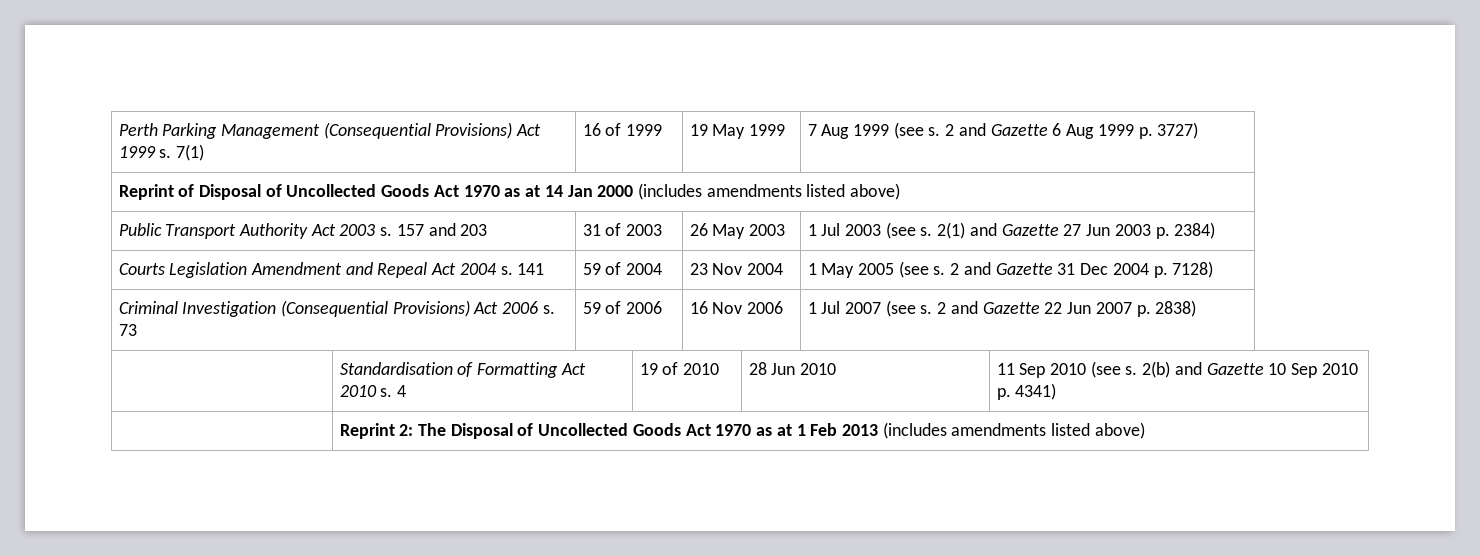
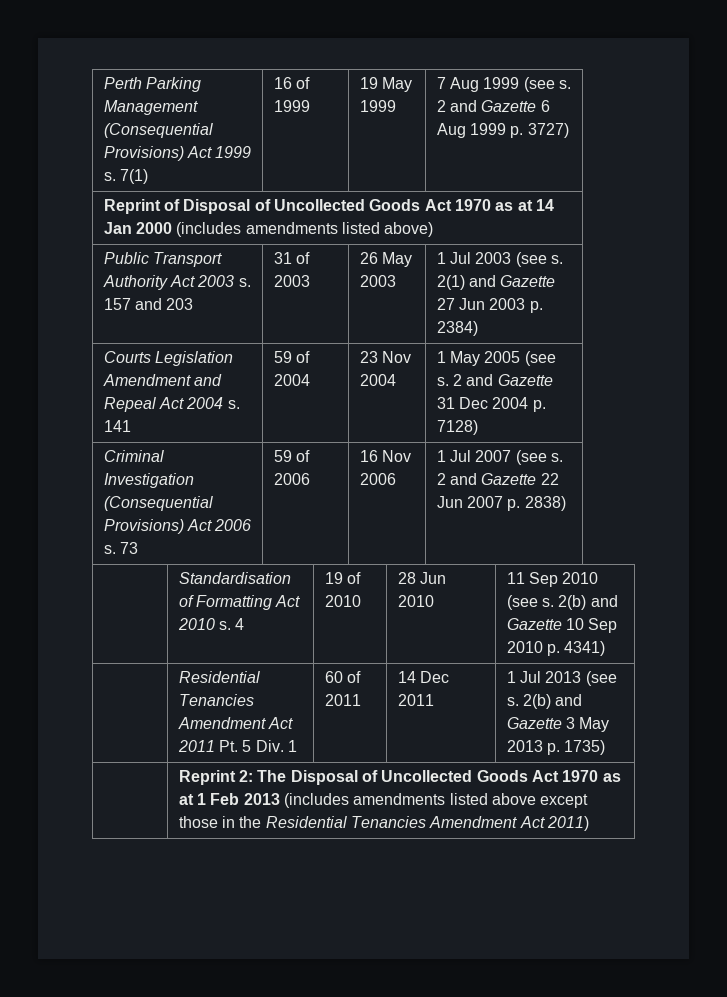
(1057, 391) none -> [178,671,260,683] [178,694,254,706] [177,717,293,729] [177,740,297,752] [324,671,361,683] [324,694,361,706] [397,671,449,683] [397,694,434,706] [506,671,617,686] [506,694,583,709] [506,717,610,732] [506,740,606,755] // | Residential Tenancies Amendment Act 2011 Pt. 5 Div. 1 | 60 of 2011 | 14 Dec 2011 | 1 Jul 2013 (see s. 2(b) and Gazette 3 May 2013 p. 1735)
[1094,422,1145,439] above) -> [491,793,589,808] [178,816,589,831] above except those in the Residential Tenancies Amendment Act 2011)

